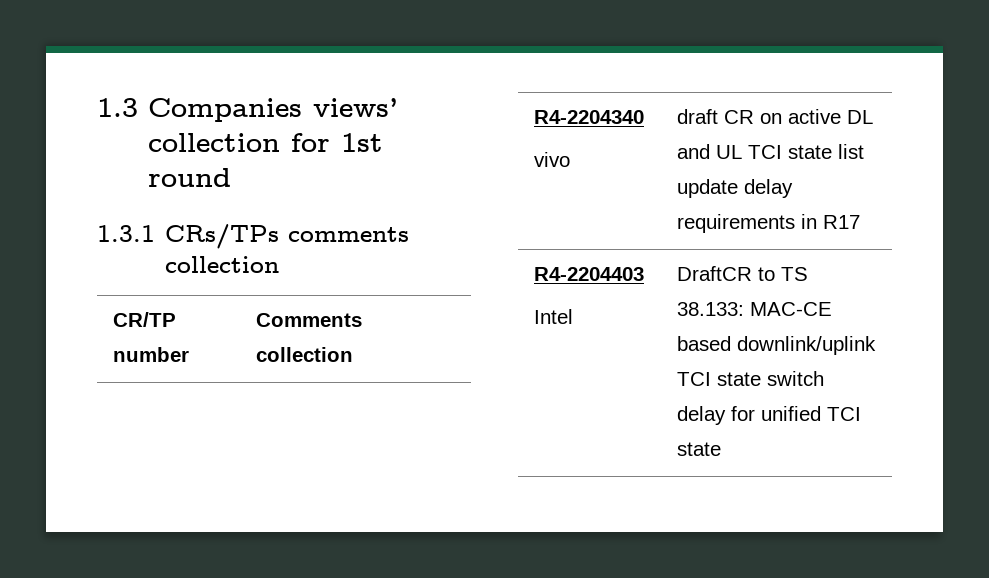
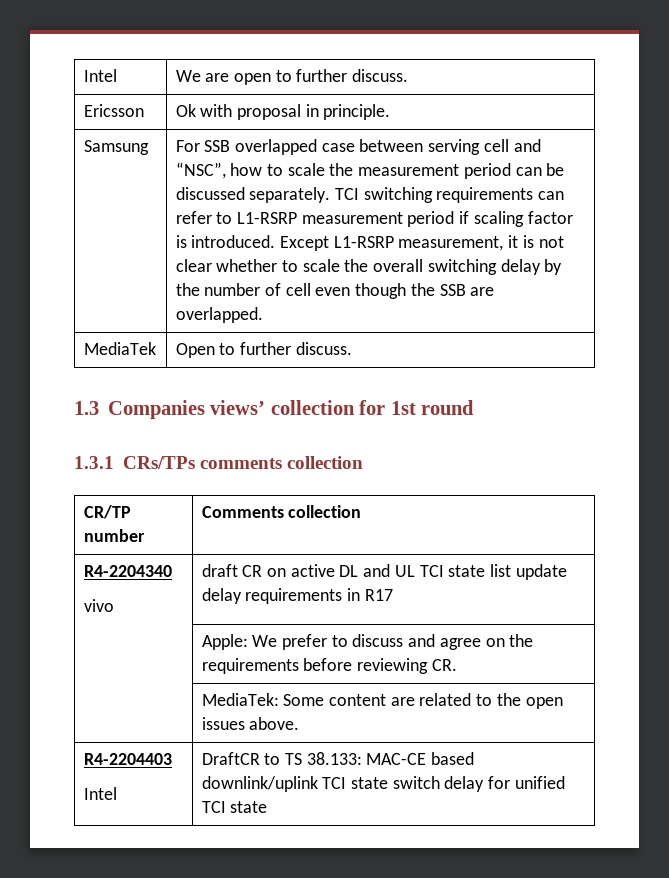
(97, 107) none -> [83,69,117,82] [175,69,409,85] [83,104,144,117] [175,104,391,120] [83,140,149,155] [175,139,541,155] [175,162,565,179] [175,187,565,203] [175,211,573,227] [175,235,564,251] [175,259,563,275] [175,283,495,299] [175,307,263,323] [83,342,156,355] [175,342,352,358] Intel | We are open to further discuss. // Ericsson | Ok with proposal in principle. // Samsung | For SSB overlapped case between serving cell and “NSC”, how to scale the measurement period can be discussed separately. TCI switching requirements can refer to L1-RSRP measurement period if scaling factor is introduced. Except L1-RSRP measurement, it is not clear whether to scale the overall switching delay by the number of cell even though the SSB are overlapped. // MediaTek | Open to further discuss. //
(860, 222) none -> [201,634,534,650] [201,658,457,674] [201,693,563,709] [201,717,300,730] // | Apple: We prefer to discuss and agree on the requirements before reviewing CR. // | MediaTek: Some content are related to the open issues above.

